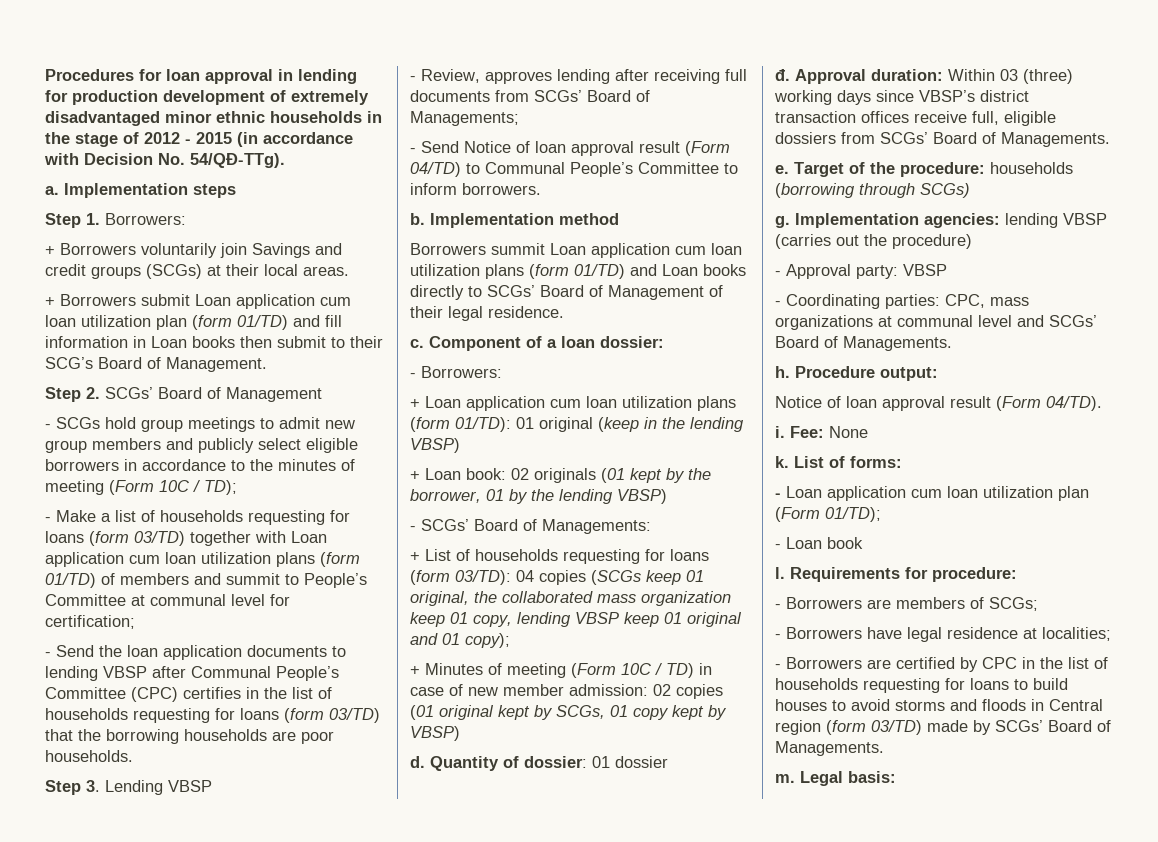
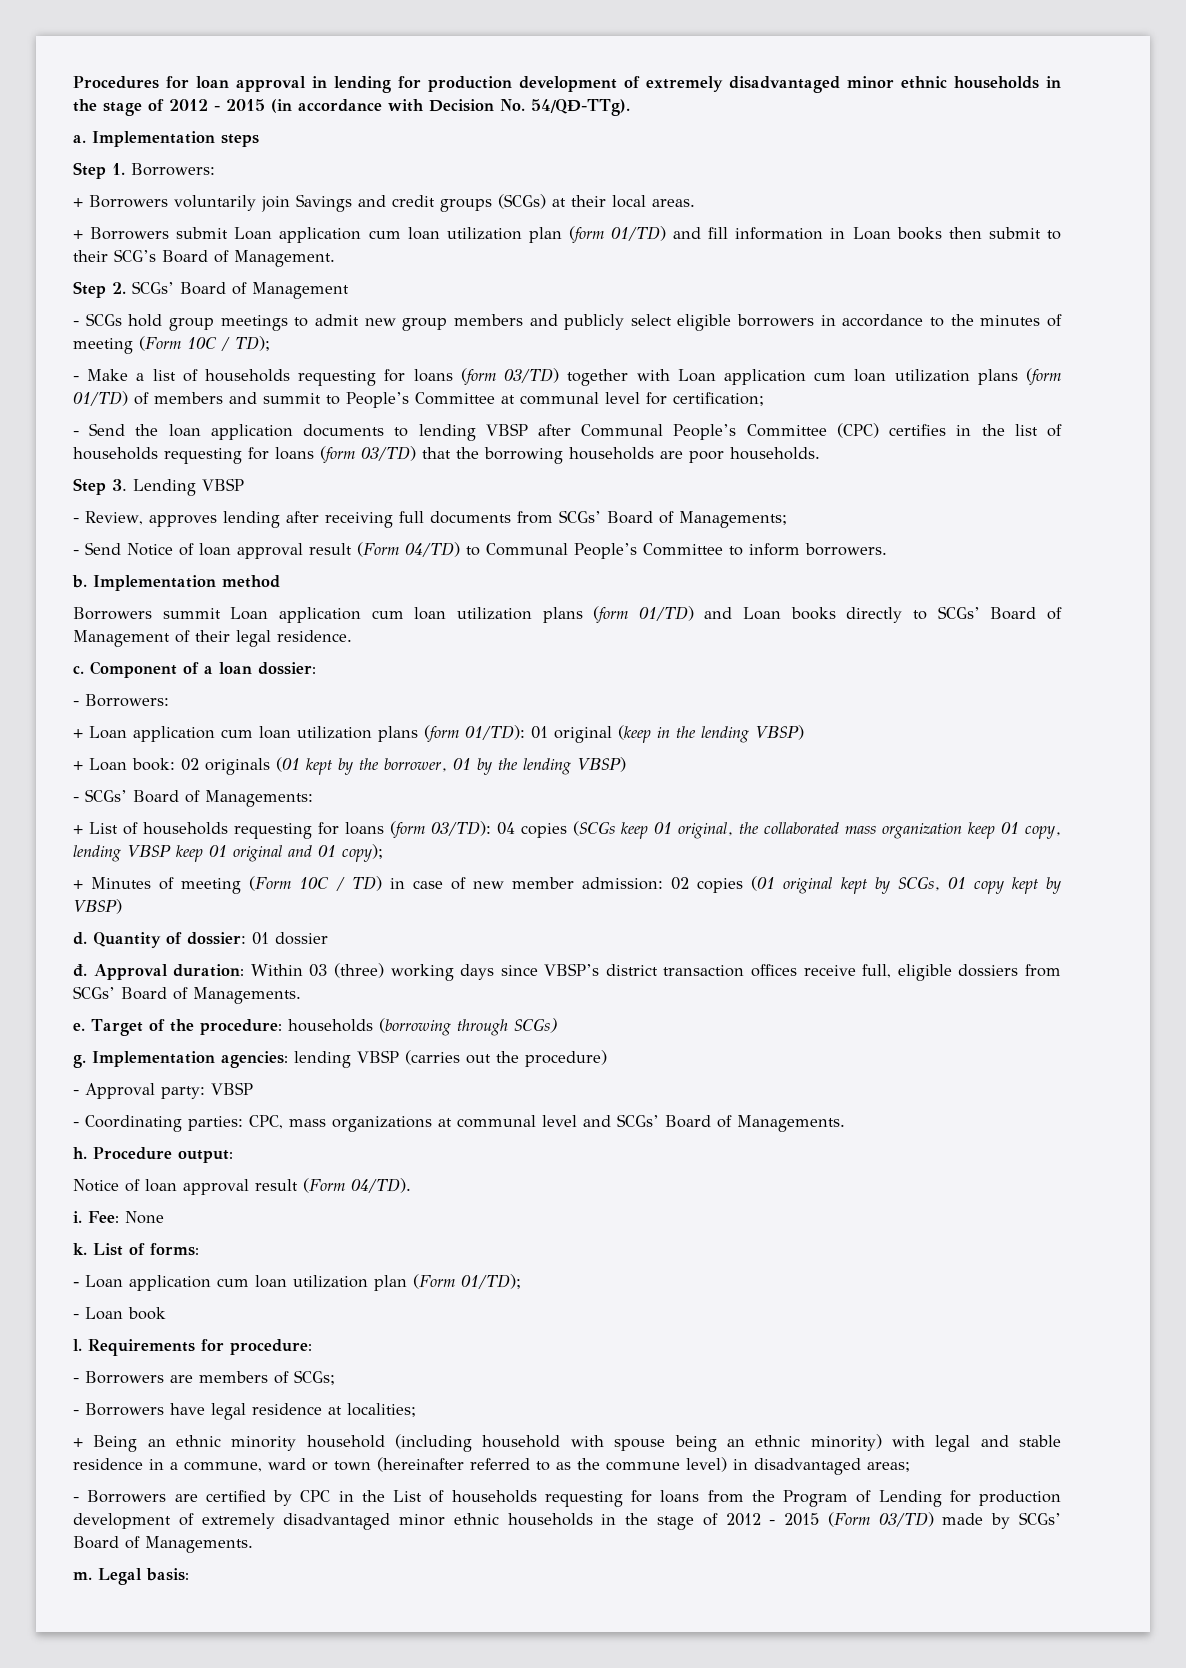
(1111, 634) none -> [73,1434,1062,1452] [73,1457,910,1475] // + Being an ethnic minority household (including household with spouse being an ethnic minority) with legal and stable residence in a commune, ward or town (hereinafter referred to as the commune level) in disadvantaged areas;
[1068,657,1108,669] [775,678,1068,693] [775,699,1103,711] [775,720,866,735] list of households requesting for loans to build houses to avoid storms and floods in Central region (form -> [393,1490,1061,1507] [73,1512,870,1530] List of households requesting for loans from the Program of Lending for production development of extremely disadvantaged minor ethnic households in the stage of 2012 - 2015 (Form

